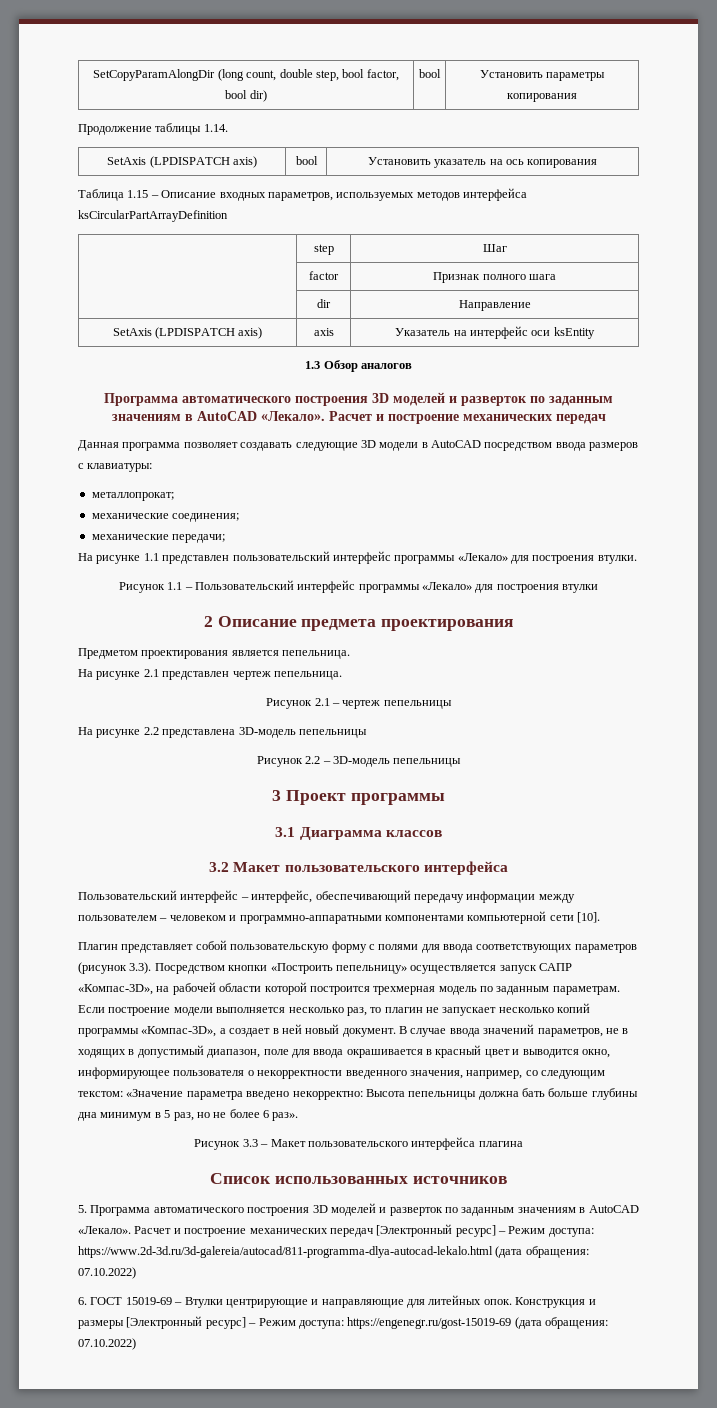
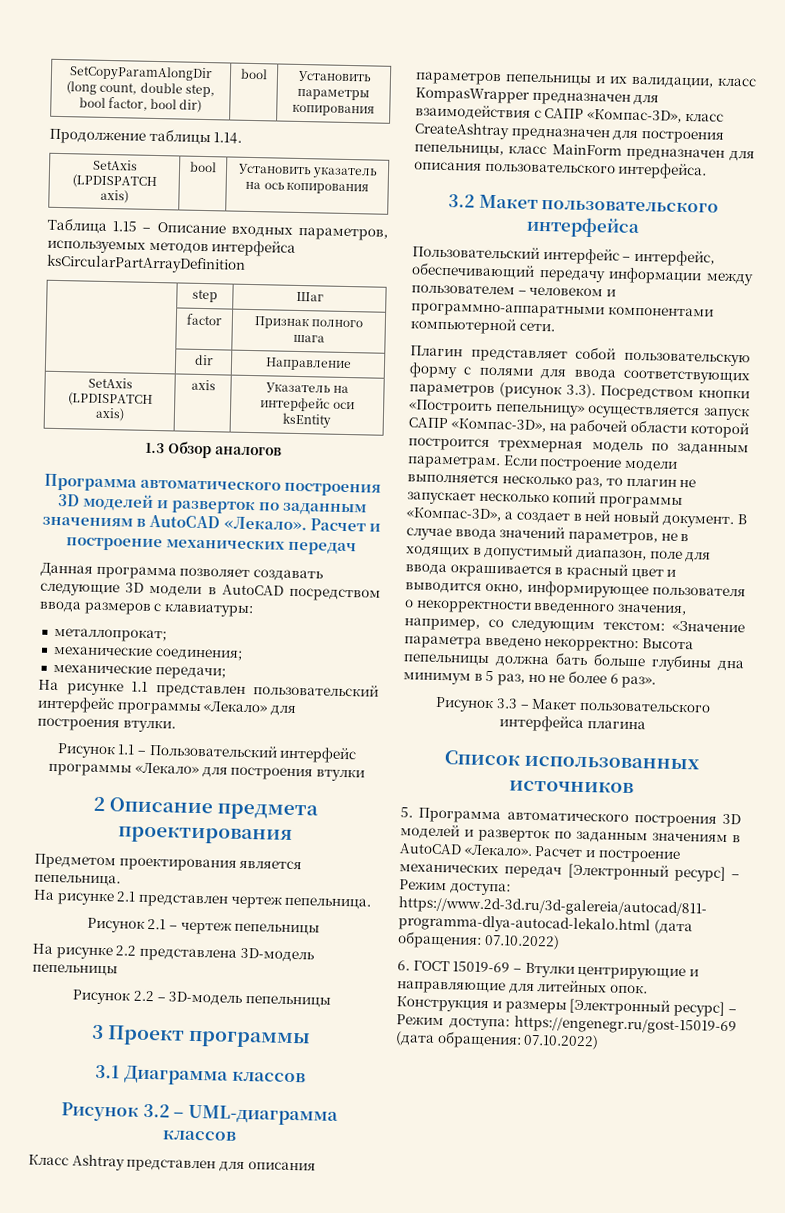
(442, 833) none -> [61,1102,338,1126] [161,1130,237,1141] [28,1154,316,1173] [415,71,757,89] [415,87,660,106] [415,104,724,123] [414,122,724,144] [414,143,755,162] [414,161,708,180] // Рисунок 3.2 – UML-диаграмма классов // Класс Ashtray представлен для описания параметров пепельницы и их валидации, класс KompasWrapper предназначен для взаимодействия с САПР «Компас-3D», класс CreateAshtray предназначен для построения пепельницы, класс MainForm предназначен для описания пользовательского интерфейса.
[549,912,600,923] сети [10]. -> [518,322,555,332] сети.

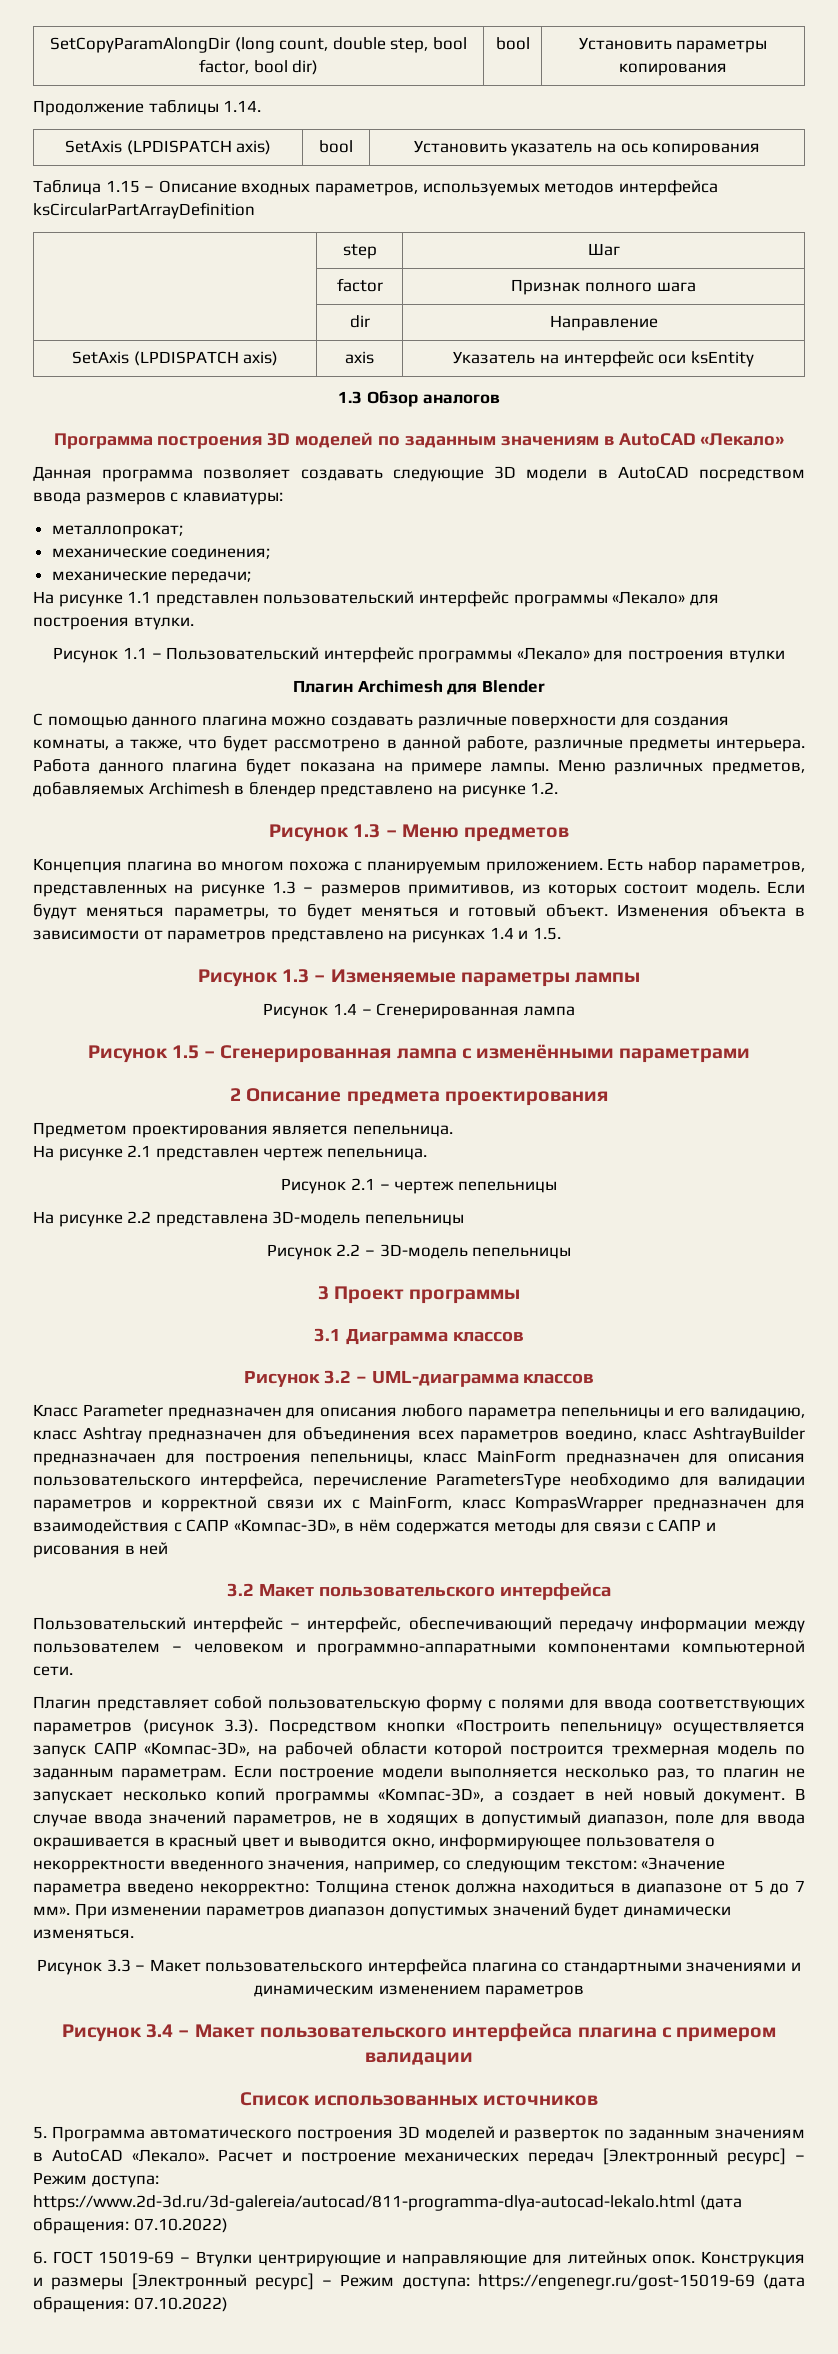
[139,479,382,497] [57,493,368,516] [42,514,381,532] [65,537,358,556] автоматического построения 3D моделей и разверток по заданным значениям в AutoCAD «Лекало». Расчет и построение механических передач -> [157,432,785,449] построения 3D моделей по заданным значениям в AutoCAD «Лекало»
(365, 775) none -> [293,680,545,695] [33,713,730,729] [33,736,805,752] [33,759,805,775] [33,782,559,798] [268,824,570,842] [33,858,805,874] [33,881,806,897] [33,904,805,920] [33,927,561,943] [197,969,641,987] [263,1003,575,1019] [87,1044,751,1063] // Плагин Archimesh для Blender // С помощью данного плагина можно создавать различные поверхности для создания комнаты, а также, что будет рассмотрено в данной работе, различные предметы интерьера. Работа данного плагина будет показана на примере лампы. Меню различных предметов, добавляемых Archimesh в блендер представлено на рисунке 1.2. // Рисунок 1.3 – Меню предметов // Концепция плагина во многом похожа с планируемым приложением. Есть набор параметров, представленных на рисунке 1.3 – размеров примитивов, из которых состоит модель. Если будут меняться параметры, то будет меняться и готовый объект. Изменения объекта в зависимости от параметров представлено на рисунках 1.4 и 1.5. // Рисунок 1.3 – Изменяемые параметры лампы // Рисунок 1.4 – Сгенерированная лампа // Рисунок 1.5 – Сгенерированная лампа с изменёнными параметрами
[71,1154,316,1173] [415,71,757,89] [415,87,660,106] [415,104,724,123] [414,122,610,142] Ashtray представлен для описания параметров пепельницы и их валидации, класс KompasWrapper предназначен для взаимодействия с САПР «Компас-3D», класс CreateAshtray предназначен -> [82,1404,805,1420] [33,1427,805,1443] [33,1453,156,1466] Parameter предназначен для описания любого параметра пепельницы и его валидацию, класс Ashtray предназначен для объединения всех параметров воедино, класс AshtrayBuilder предназначаен
[617,162,708,180] интерфейса. -> [200,1473,806,1489] [33,1496,805,1512] [33,1519,717,1535] [33,1542,169,1558] интерфейса, перечисление ParametersType необходимо для валидации параметров и корректной связи их с MainForm, класс KompasWrapper предназначен для взаимодействия с САПР «Компас-3D», в нём содержатся методы для связи с САПР и рисования в ней
[641,638,694,650] [403,652,744,672] [403,670,657,689] Высота пепельницы должна бать больше глубины дна минимум в 5 раз, но не более 6 раз». -> [315,1880,805,1895] [33,1903,731,1919] [33,1929,134,1939] Толщина стенок должна находиться в диапазоне от 5 до 7 мм». При изменении параметров диапазон допустимых значений будет динамически изменяться.
(646, 725) none -> [541,1962,801,1975] [253,1985,585,1998] [61,2023,777,2042] [365,2052,473,2065] со стандартными значениями и динамическим изменением параметров // Рисунок 3.4 – Макет пользовательского интерфейса плагина с примером валидации

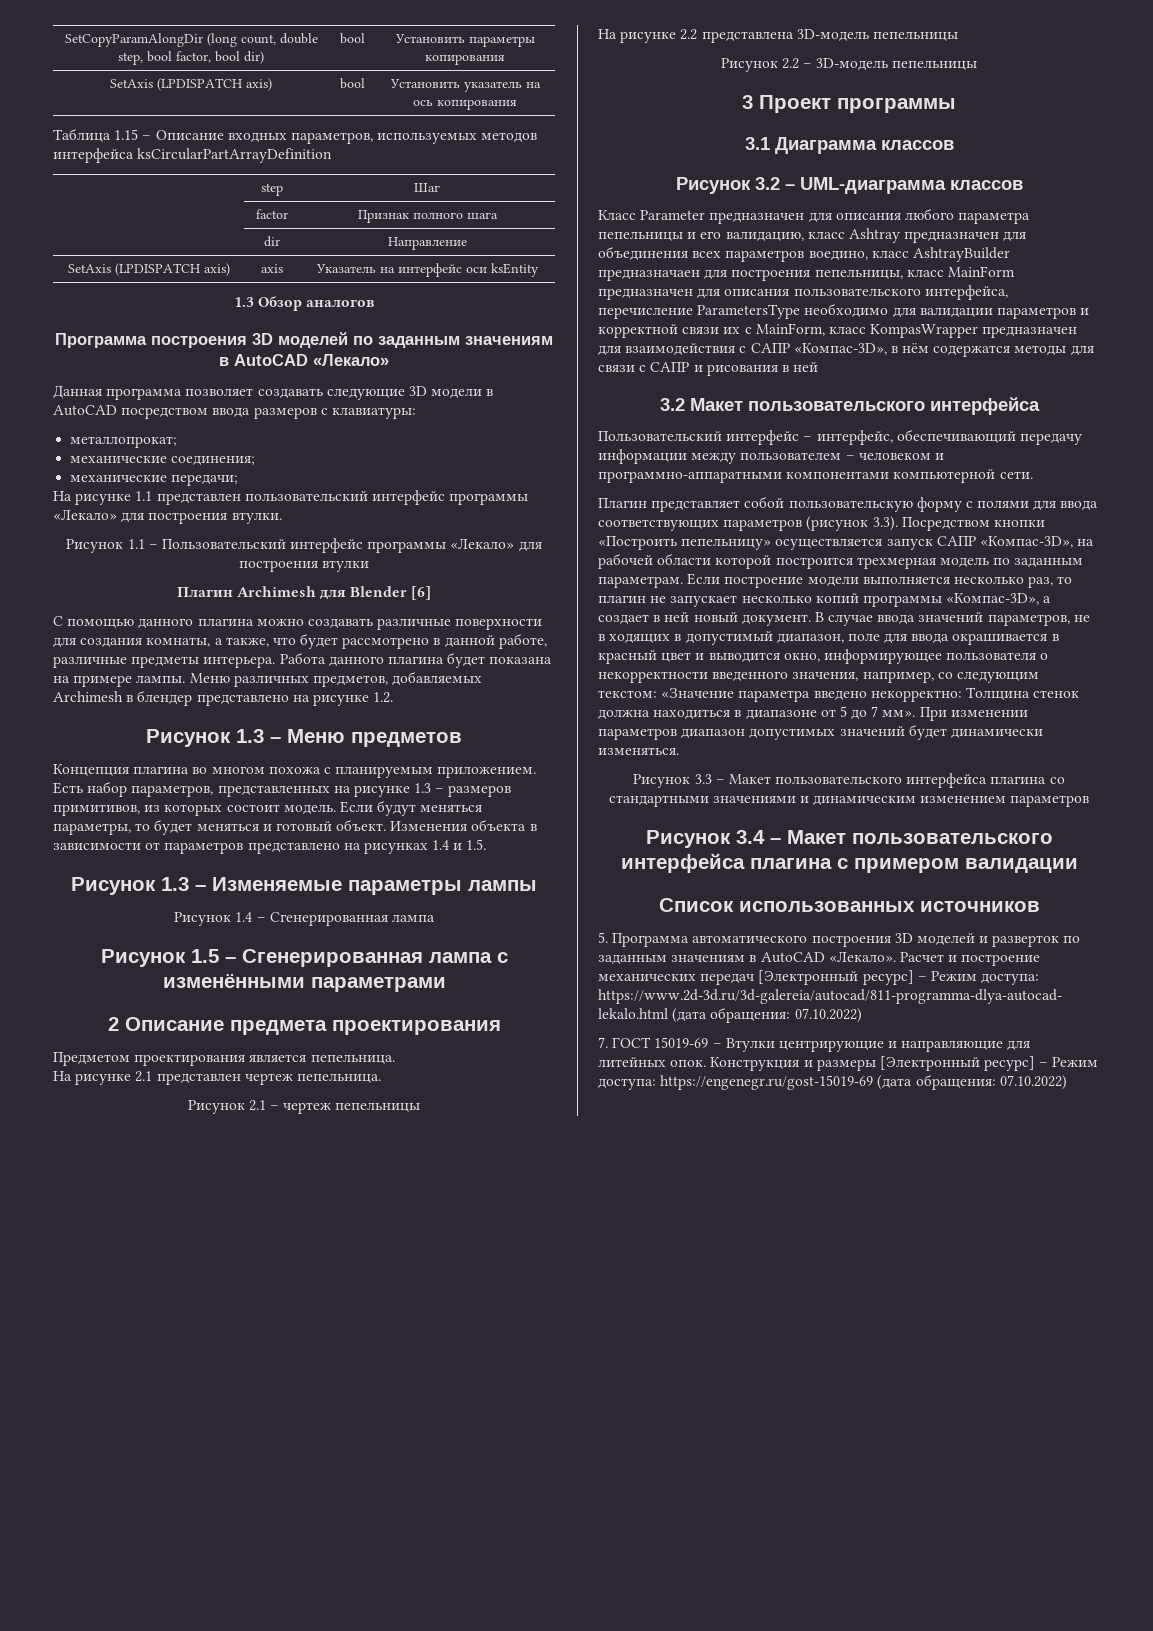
[33,100,262,116] // Продолжение таблицы 1.14. -> (505, 59) none
(545, 686) none -> [411,586,432,600] [6]
[33,2251,47,2264] 6. -> [598,1037,608,1048] 7.

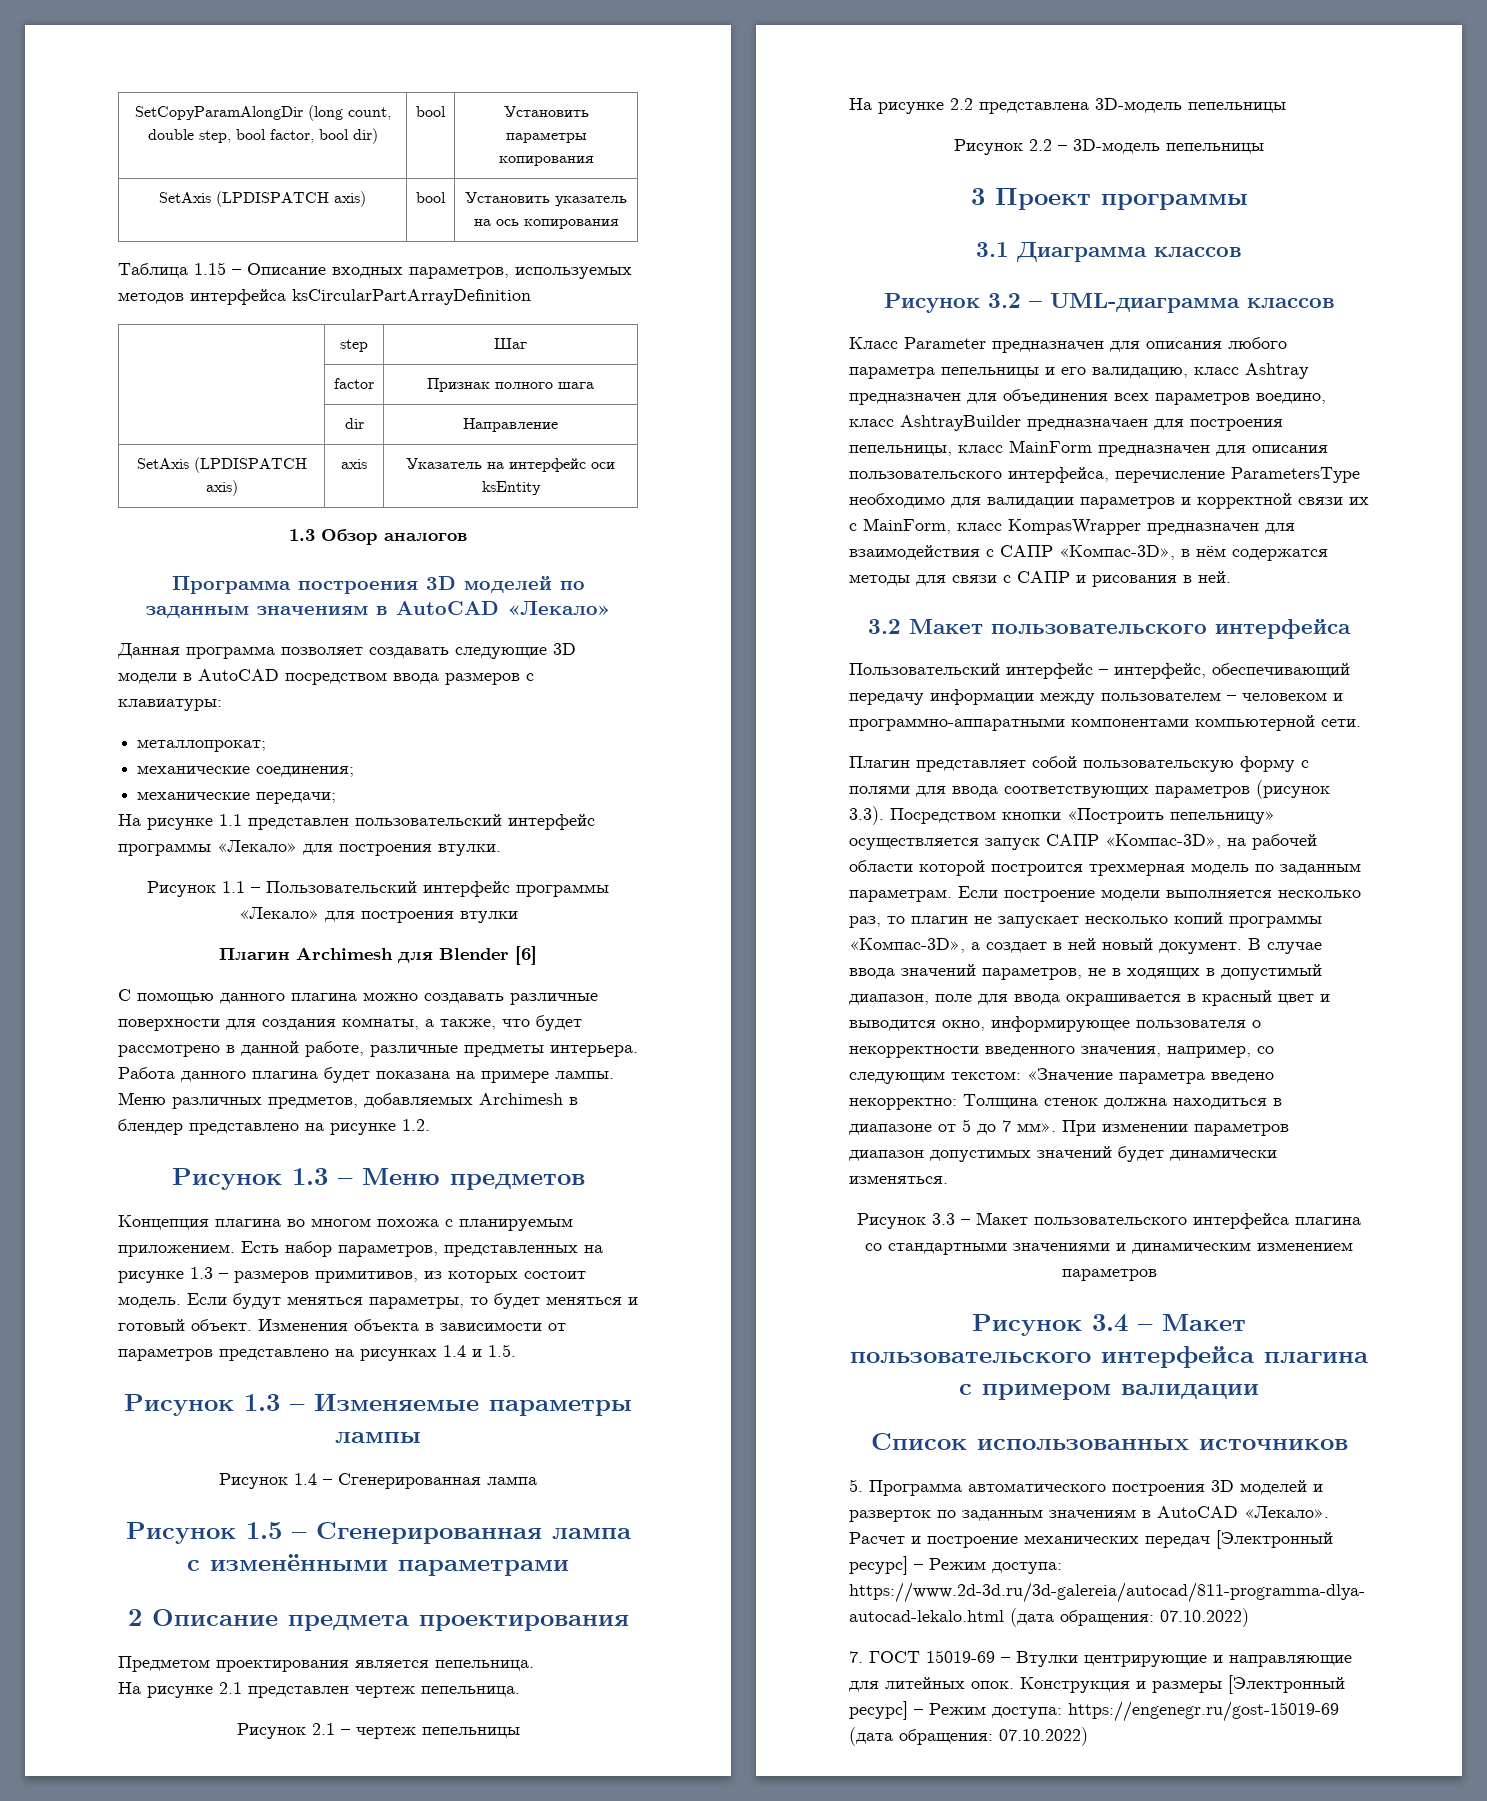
[793,362,819,372] ней -> [1198,571,1231,583] ней.

